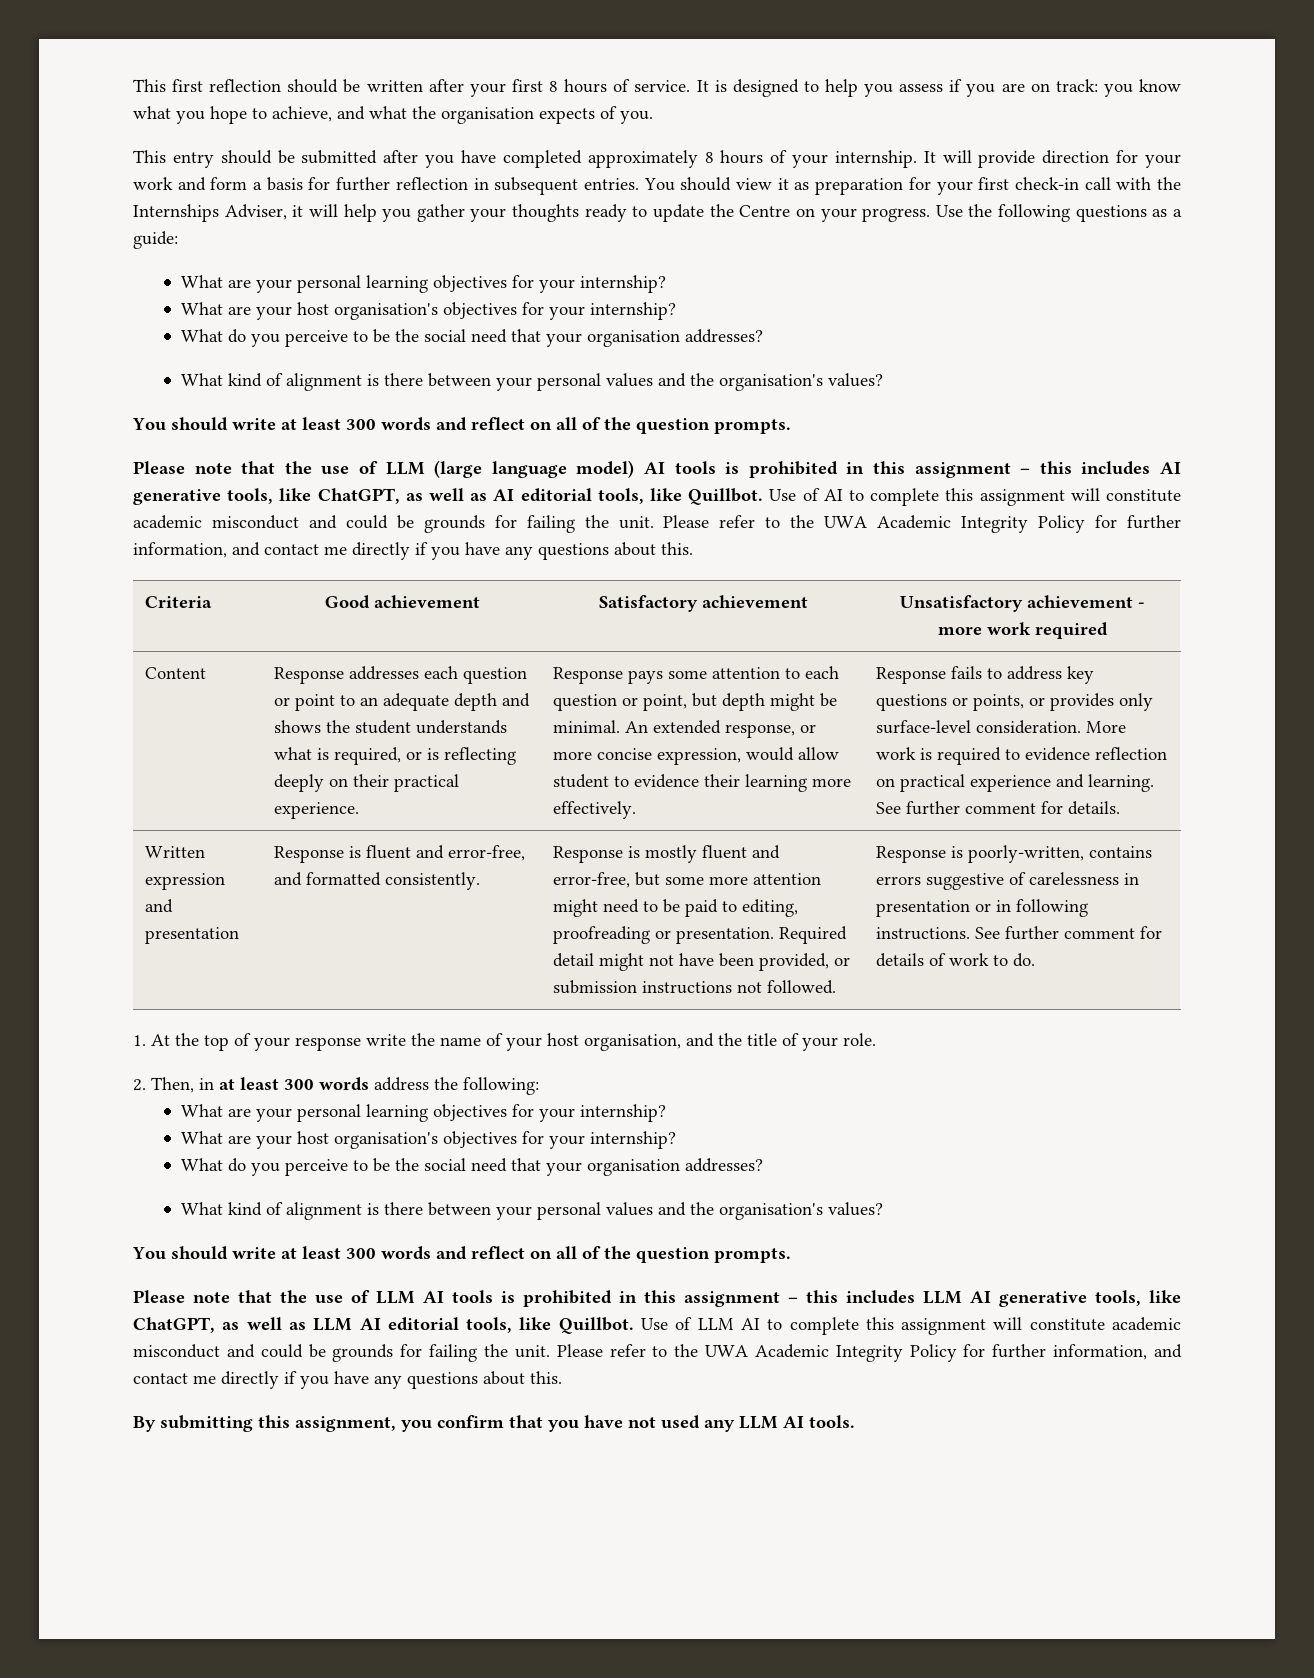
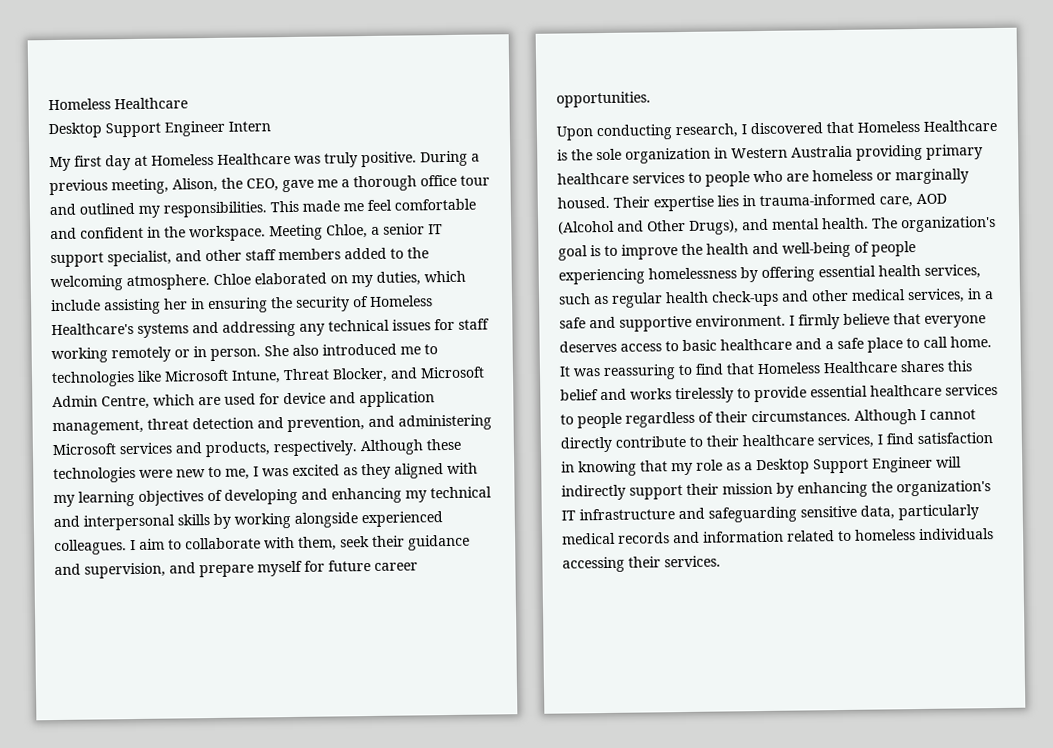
[133,79,1182,97] [133,106,653,124] [133,150,1182,168] [133,177,1181,195] [133,204,1182,222] [133,231,178,249] [180,275,666,293] [180,302,676,320] [180,329,763,347] [180,373,883,391] [132,417,791,434] [133,460,1182,478] [133,488,1182,506] [133,515,1181,533] [133,542,693,560] [145,596,213,608] [324,595,480,609] [598,595,808,612] [900,595,1145,612] [938,622,1108,639] [145,667,207,679] [274,666,528,684] [274,693,531,711] [274,720,508,734] [274,747,517,765] [274,774,460,792] [274,802,360,819] [553,666,840,684] [553,693,838,711] [553,720,817,738] [553,747,840,765] [553,774,852,792] [553,801,637,819] [876,666,1095,684] [876,693,1154,711] [876,720,1127,734] [876,747,1168,765] [876,774,1155,792] [876,801,1121,815] [145,846,206,858] [145,873,226,890] [145,899,174,913] [145,927,240,944] [274,845,526,863] [274,872,481,890] [553,845,781,863] [553,872,822,888] [553,899,799,917] [553,926,848,944] [553,953,851,971] [553,980,837,994] [876,845,1153,863] [876,872,1140,890] [876,899,1089,917] [876,926,1163,940] [876,953,1036,967] [133,1033,876,1051] [133,1077,539,1095] [180,1104,666,1122] [180,1131,676,1149] [180,1158,763,1176] [180,1202,883,1220] [132,1246,791,1263] [133,1290,1181,1307] [133,1317,1181,1335] [133,1344,1183,1362] [133,1371,562,1389] [133,1415,855,1432] This first reflection should be written after your first 8 hours of service. It is designed to help you assess if you are on track: you know what you hope to achieve, and what the organisation expects of you. // This entry should be submitted after you have completed approximately 8 hours of your internship. It will provide direction for your work and form a basis for further reflection in subsequent entries. You should view it as preparation for your first check-in call with the Internships Adviser, it will help you gather your thoughts ready to update the Centre on your progress. Use the following questions as a guide: // What are your personal learning objectives for your internship? // What are your host organisation's objectives for your internship? // What do you perceive to be the social need that your organisation addresses? // What kind of alignment is there between your personal values and the organisation's values? // You should write at least 300 words and reflect on all of the question prompts. // Please note that the use of LLM (large language model) AI tools is prohibited in this assignment – this includes AI generative tools, like ChatGPT, as well as AI editorial tools, like Quillbot. Use of AI to complete this assignment will constitute academic misconduct and could be grounds for failing the unit. Please refer to the UWA Academic Integrity Policy for further information, and contact me directly if you have any questions about this. // Criteria | Good achievement | Satisfactory achievement | Unsatisfactory achievement - more work required // Content | Response addresses each question or point to an adequate depth and shows the student understands what is required, or is reflecting deeply on their practical experience. | Response pays some attention to each question or point, but depth might be minimal. An extended response, or more concise expression, would allow student to evidence their learning more effectively. | Response fails to address key questions or points, or provides only surface-level consideration. More work is required to evidence reflection on practical experience and learning. See further comment for details. // Written expression and presentation | Response is fluent and error-free, and formatted consistently. | Response is mostly fluent and error-free, but some more attention might need to be paid to editing, proofreading or presentation. Required detail might not have been provided, or submission instructions not followed. | Response is poorly-written, contains errors suggestive of carelessness in presentation or in following instructions. See further comment for details of work to do. // 1. At the top of your response write the name of your host organisation, and the title of your role. // 2. Then, in at least 300 words address the following: // What are your personal learning objectives for your internship? // What are your host organisation's objectives for your internship? // What do you perceive to be the social need that your organisation addresses? // What kind of alignment is there between your personal values and the organisation's values? // You should write at least 300 words and reflect on all of the question prompts. // Please note that the use of LLM AI tools is prohibited in this assignment – this includes LLM AI generative tools, like ChatGPT, as well as LLM AI editorial tools, like Quillbot. Use of LLM AI to complete this assignment will constitute academic misconduct and could be grounds for failing the unit. Please refer to the UWA Academic Integrity Policy for further information, and contact me directly if you have any questions about this. // By submitting this assignment, you confirm that you have not used any LLM AI tools. -> [48,97,188,111] [48,120,271,139] [49,150,480,172] [49,174,490,196] [49,198,476,218] [50,223,443,242] [50,247,429,268] [50,270,466,292] [51,295,433,315] [51,318,490,338] [51,343,438,364] [51,366,485,388] [52,391,435,410] [52,414,492,436] [52,438,461,458] [53,462,478,484] [53,486,492,508] [53,511,443,531] [54,534,470,556] [54,560,418,579] [556,91,651,108] [556,119,997,141] [557,144,983,164] [557,168,969,187] [557,193,947,212] [558,216,996,235] [558,241,916,261] [558,264,981,285] [558,288,994,308] [559,312,986,332] [559,336,992,353] [559,360,973,381] [560,384,998,404] [560,409,976,429] [560,432,993,453] [561,456,962,477] [561,480,991,501] [561,504,979,523] [562,528,994,545] [562,555,721,573] Homeless Healthcare // Desktop Support Engineer Intern // My first day at Homeless Healthcare was truly positive. During a previous meeting, Alison, the CEO, gave me a thorough office tour and outlined my responsibilities. This made me feel comfortable and confident in the workspace. Meeting Chloe, a senior IT support specialist, and other staff members added to the welcoming atmosphere. Chloe elaborated on my duties, which include assisting her in ensuring the security of Homeless Healthcare's systems and addressing any technical issues for staff working remotely or in person. She also introduced me to technologies like Microsoft Intune, Threat Blocker, and Microsoft Admin Centre, which are used for device and application management, threat detection and prevention, and administering Microsoft services and products, respectively. Although these technologies were new to me, I was excited as they aligned with my learning objectives of developing and enhancing my technical and interpersonal skills by working alongside experienced colleagues. I aim to collaborate with them, seek their guidance and supervision, and prepare myself for future career opportunities. // Upon conducting research, I discovered that Homeless Healthcare is the sole organization in Western Australia providing primary healthcare services to people who are homeless or marginally housed. Their expertise lies in trauma-informed care, AOD (Alcohol and Other Drugs), and mental health. The organization's goal is to improve the health and well-being of people experiencing homelessness by offering essential health services, such as regular health check-ups and other medical services, in a safe and supportive environment. I firmly believe that everyone deserves access to basic healthcare and a safe place to call home. It was reassuring to find that Homeless Healthcare shares this belief and works tirelessly to provide essential healthcare services to people regardless of their circumstances. Although I cannot directly contribute to their healthcare services, I find satisfaction in knowing that my role as a Desktop Support Engineer will indirectly support their mission by enhancing the organization's IT infrastructure and safeguarding sensitive data, particularly medical records and information related to homeless individuals accessing their services.

